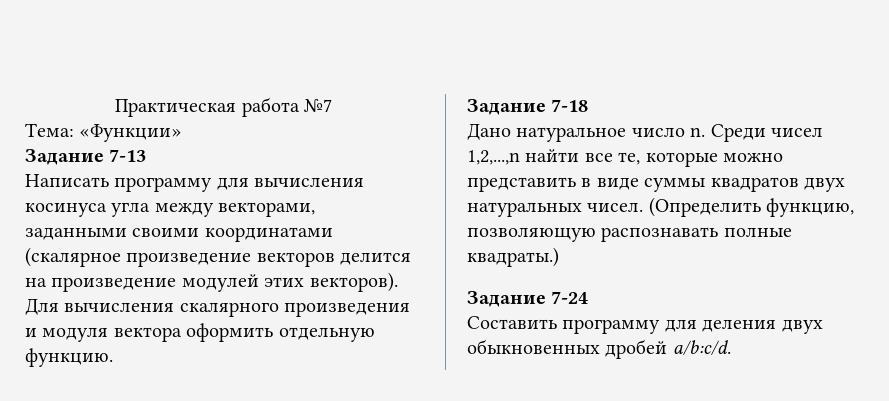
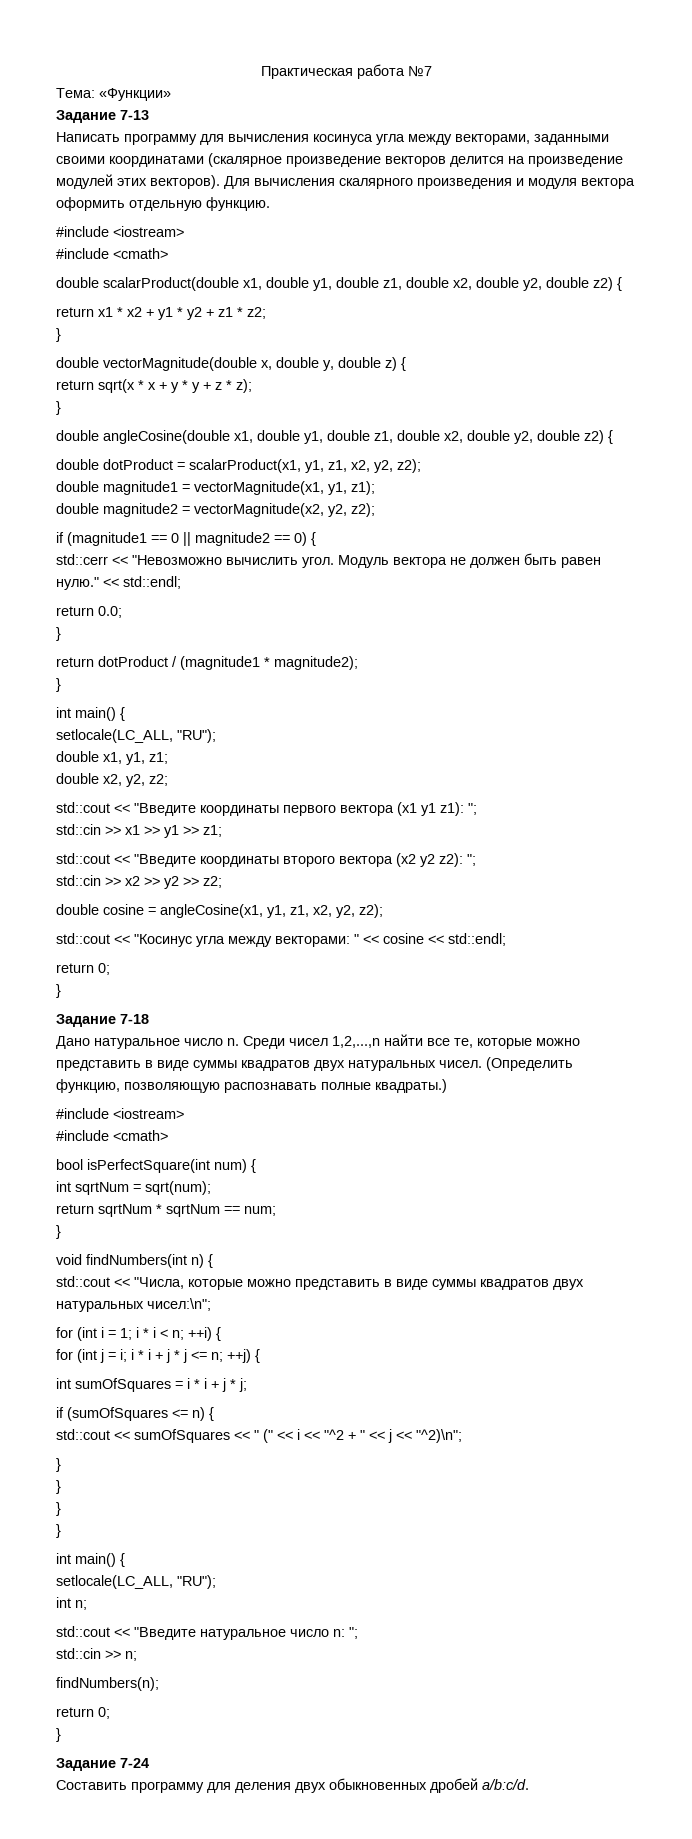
(113, 357) none -> [56,226,184,237] [56,248,168,259] [56,277,622,291] [56,307,266,320] [56,328,61,342] [56,357,406,371] [56,379,252,393] [56,401,61,415] [56,430,613,444] [56,459,421,473] [56,481,375,495] [56,503,375,517] [56,532,316,546] [56,553,601,568] [56,576,181,590] [56,606,122,618] [56,627,61,641] [56,656,358,670] [56,678,61,692] [56,707,125,721] [56,729,216,743] [56,751,168,765] [56,773,168,787] [56,802,477,816] [56,824,222,838] [56,853,476,867] [56,875,222,889] [56,904,383,918] [56,933,506,947] [56,963,110,975] [56,984,61,998] // #include <iostream> // #include <cmath> // double scalarProduct(double x1, double y1, double z1, double x2, double y2, double z2) { // return x1 * x2 + y1 * y2 + z1 * z2; // } // double vectorMagnitude(double x, double y, double z) { // return sqrt(x * x + y * y + z * z); // } // double angleCosine(double x1, double y1, double z1, double x2, double y2, double z2) { // double dotProduct = scalarProduct(x1, y1, z1, x2, y2, z2); // double magnitude1 = vectorMagnitude(x1, y1, z1); // double magnitude2 = vectorMagnitude(x2, y2, z2); // if (magnitude1 == 0 || magnitude2 == 0) { // std::cerr << "Невозможно вычислить угол. Модуль вектора не должен быть равен нулю." << std::endl; // return 0.0; // } // return dotProduct / (magnitude1 * magnitude2); // } // int main() { // setlocale(LC_ALL, "RU"); // double x1, y1, z1; // double x2, y2, z2; // std::cout << "Введите координаты первого вектора (x1 y1 z1): "; // std::cin >> x1 >> y1 >> z1; // std::cout << "Введите координаты второго вектора (x2 y2 z2): "; // std::cin >> x2 >> y2 >> z2; // double cosine = angleCosine(x1, y1, z1, x2, y2, z2); // std::cout << "Косинус угла между векторами: " << cosine << std::endl; // return 0; // }
(559, 257) none -> [56,1108,184,1119] [56,1130,168,1141] [56,1159,256,1173] [56,1181,211,1195] [56,1204,276,1217] [56,1225,61,1239] [56,1254,213,1268] [56,1276,584,1290] [56,1298,211,1312] [56,1327,221,1341] [56,1349,260,1363] [56,1378,247,1392] [56,1407,214,1421] [56,1429,462,1443] [56,1458,61,1472] [56,1480,61,1494] [56,1502,61,1516] [56,1524,61,1538] [56,1553,125,1567] [56,1575,216,1589] [56,1597,87,1610] [56,1626,358,1640] [56,1648,137,1661] [56,1677,159,1691] [56,1707,110,1719] [56,1728,61,1742] // #include <iostream> // #include <cmath> // bool isPerfectSquare(int num) { // int sqrtNum = sqrt(num); // return sqrtNum * sqrtNum == num; // } // void findNumbers(int n) { // std::cout << "Числа, которые можно представить в виде суммы квадратов двух натуральных чисел:\n"; // for (int i = 1; i * i < n; ++i) { // for (int j = i; i * i + j * j <= n; ++j) { // int sumOfSquares = i * i + j * j; // if (sumOfSquares <= n) { // std::cout << sumOfSquares << " (" << i << "^2 + " << j << "^2)\n"; // } // } // } // } // int main() { // setlocale(LC_ALL, "RU"); // int n; // std::cout << "Введите натуральное число n: "; // std::cin >> n; // findNumbers(n); // return 0; // }

